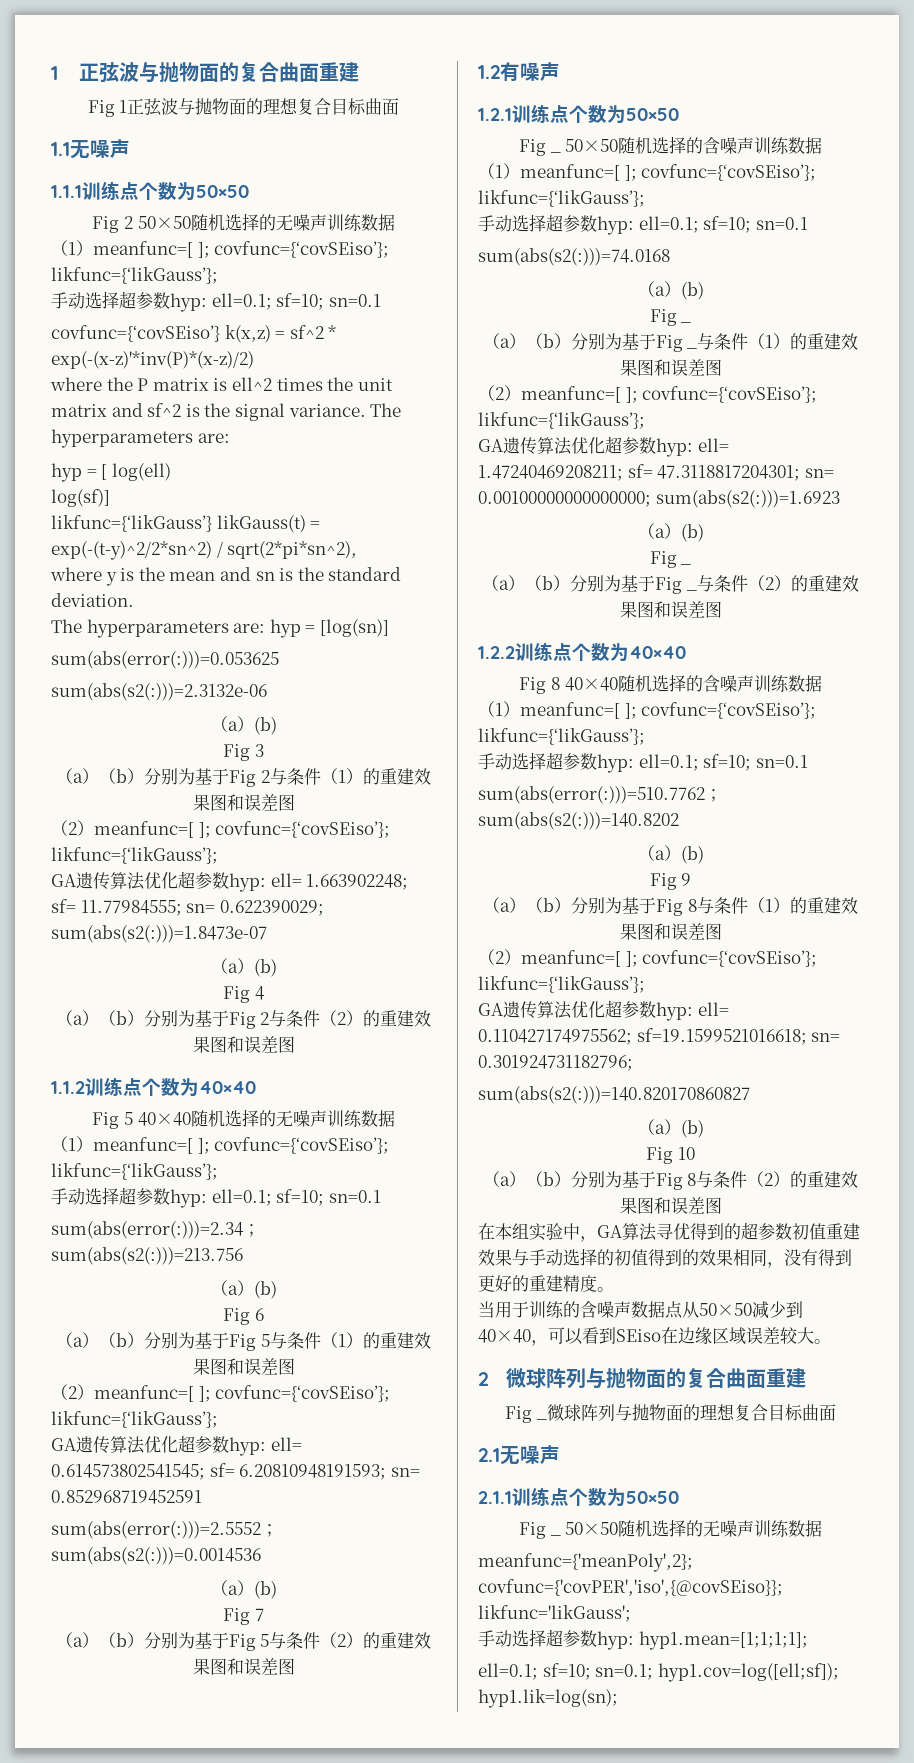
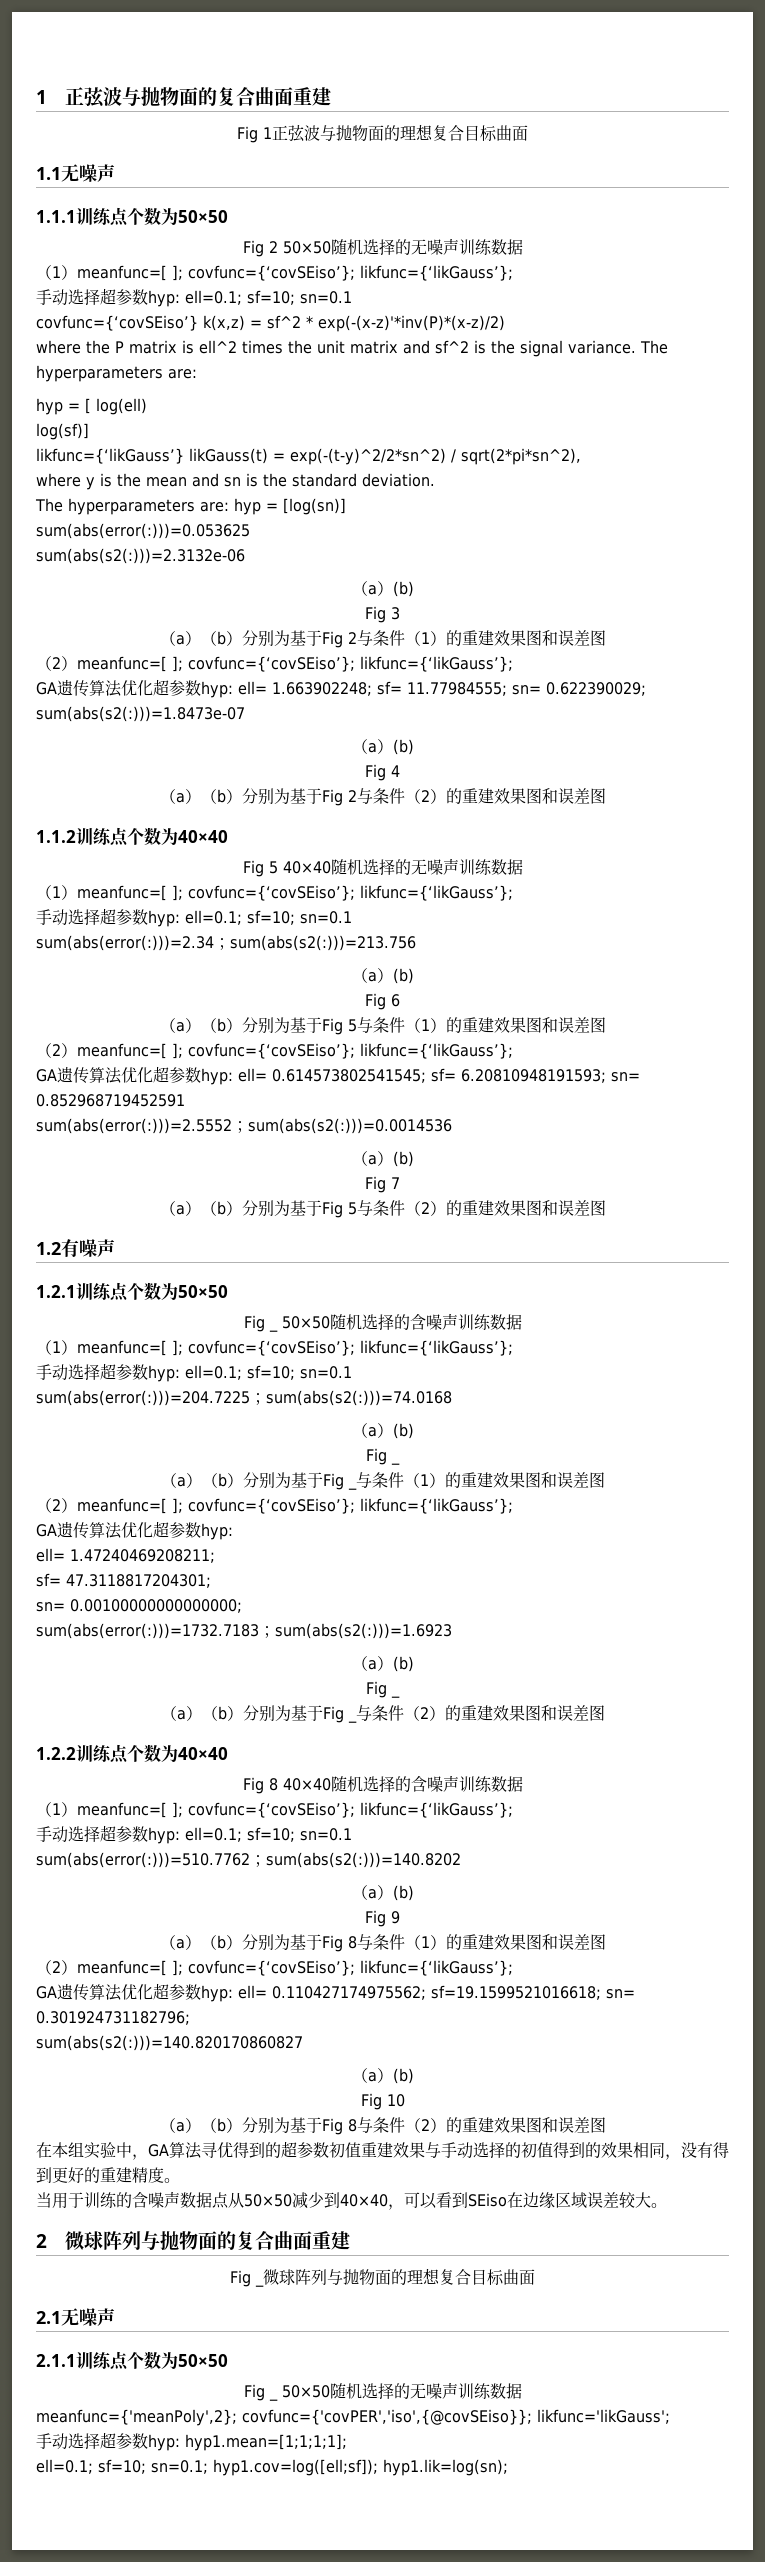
(808, 223) none -> [36,1390,266,1406] sum(abs(error(:)))=204.7225；
(693, 447) none -> (233, 1531) //
(623, 473) none -> (215, 1556) //
(801, 473) none -> (211, 1581) //
(651, 499) none -> [36,1623,275,1639] // sum(abs(error(:)))=1732.7183；

